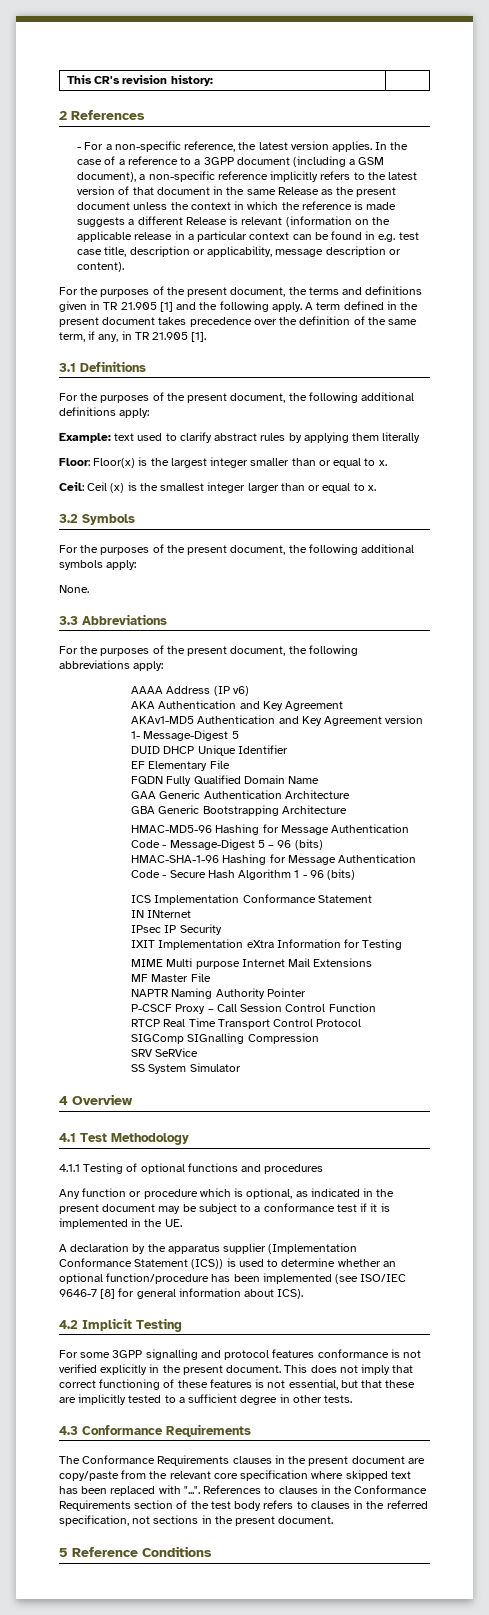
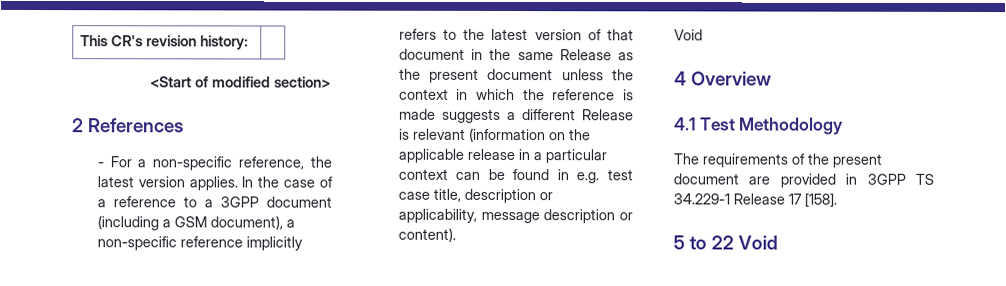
(213, 80) none -> [150,76,331,88] // <Start of modified section>
[59,286,423,297] [59,301,419,312] [59,316,418,327] [59,331,207,342] [59,361,146,372] [59,392,415,403] [59,407,150,418] [59,432,421,443] [59,457,387,468] [59,482,376,493] [59,514,135,525] [59,544,415,555] [59,560,137,570] [59,585,89,593] [59,614,167,625] [59,645,358,656] [59,660,164,671] [131,686,249,696] [131,700,344,711] [131,715,424,726] [131,730,239,741] [131,745,288,756] [131,760,230,771] [131,775,320,786] [131,790,350,799] [131,805,347,816] [131,824,410,835] [131,839,323,850] [131,854,417,865] [131,869,356,880] [131,894,372,905] [131,910,192,918] [131,924,222,935] [131,939,403,950] [131,958,373,969] [131,973,211,982] [131,988,306,999] [131,1003,376,1014] [131,1018,362,1029] [131,1033,319,1044] [131,1048,199,1057] [131,1063,241,1074] For the purposes of the present document, the terms and definitions given in TR 21.905 [1] and the following apply. A term defined in the present document takes precedence over the definition of the same term, if any, in TR 21.905 [1]. // 3.1 Definitions // For the purposes of the present document, the following additional definitions apply: // Example: text used to clarify abstract rules by applying them literally // Floor: Floor(x) is the largest integer smaller than or equal to x. // Ceil: Ceil (x) is the smallest integer larger than or equal to x. // 3.2 Symbols // For the purposes of the present document, the following additional symbols apply: // None. // 3.3 Abbreviations // For the purposes of the present document, the following abbreviations apply: // AAAA Address (IP v6) // AKA Authentication and Key Agreement // AKAv1-MD5 Authentication and Key Agreement version 1- Message-Digest 5 // DUID DHCP Unique Identifier // EF Elementary File // FQDN Fully Qualified Domain Name // GAA Generic Authentication Architecture // GBA Generic Bootstrapping Architecture // HMAC-MD5-96 Hashing for Message Authentication Code - Message-Digest 5 – 96 (bits) // HMAC-SHA-1-96 Hashing for Message Authentication Code - Secure Hash Algorithm 1 - 96 (bits) // ICS Implementation Conformance Statement // IN INternet // IPsec IP Security // IXIT Implementation eXtra Information for Testing // MIME Multi purpose Internet Mail Extensions // MF Master File // NAPTR Naming Authority Pointer // P-CSCF Proxy – Call Session Control Function // RTCP Real Time Transport Control Protocol // SIGComp SIGnalling Compression // SRV SeRVice // SS System Simulator -> [674,29,703,41] Void
[59,1163,324,1174] [59,1188,395,1199] [59,1203,390,1214] [59,1218,182,1229] [59,1243,358,1254] [59,1258,396,1269] [59,1273,407,1284] [59,1288,304,1299] [59,1318,182,1332] [59,1349,422,1360] [59,1364,414,1375] [59,1379,416,1390] [59,1394,353,1405] [59,1424,251,1437] [59,1455,425,1466] [59,1470,411,1481] [59,1485,428,1496] [59,1500,428,1511] [59,1515,334,1526] [59,1546,212,1557] 4.1.1 Testing of optional functions and procedures // Any function or procedure which is optional, as indicated in the present document may be subject to a conformance test if it is implemented in the UE. // A declaration by the apparatus supplier (Implementation Conformance Statement (ICS)) is used to determine whether an optional function/procedure has been implemented (see ISO/IEC 9646-7 [8] for general information about ICS). // 4.2 Implicit Testing // For some 3GPP signalling and protocol features conformance is not verified explicitly in the present document. This does not imply that correct functioning of these features is not essential, but that these are implicitly tested to a sufficient degree in other tests. // 4.3 Conformance Requirements // The Conformance Requirements clauses in the present document are copy/paste from the relevant core specification where skipped text has been replaced with "...". References to clauses in the Conformance Requirements section of the test body refers to clauses in the referred specification, not sections in the present document. // 5 Reference Conditions -> [673,153,882,168] [673,173,934,188] [673,192,837,208] [673,235,778,250] The requirements of the present document are provided in 3GPP TS 34.229-1 Release 17 [158]. // 5 to 22 Void

